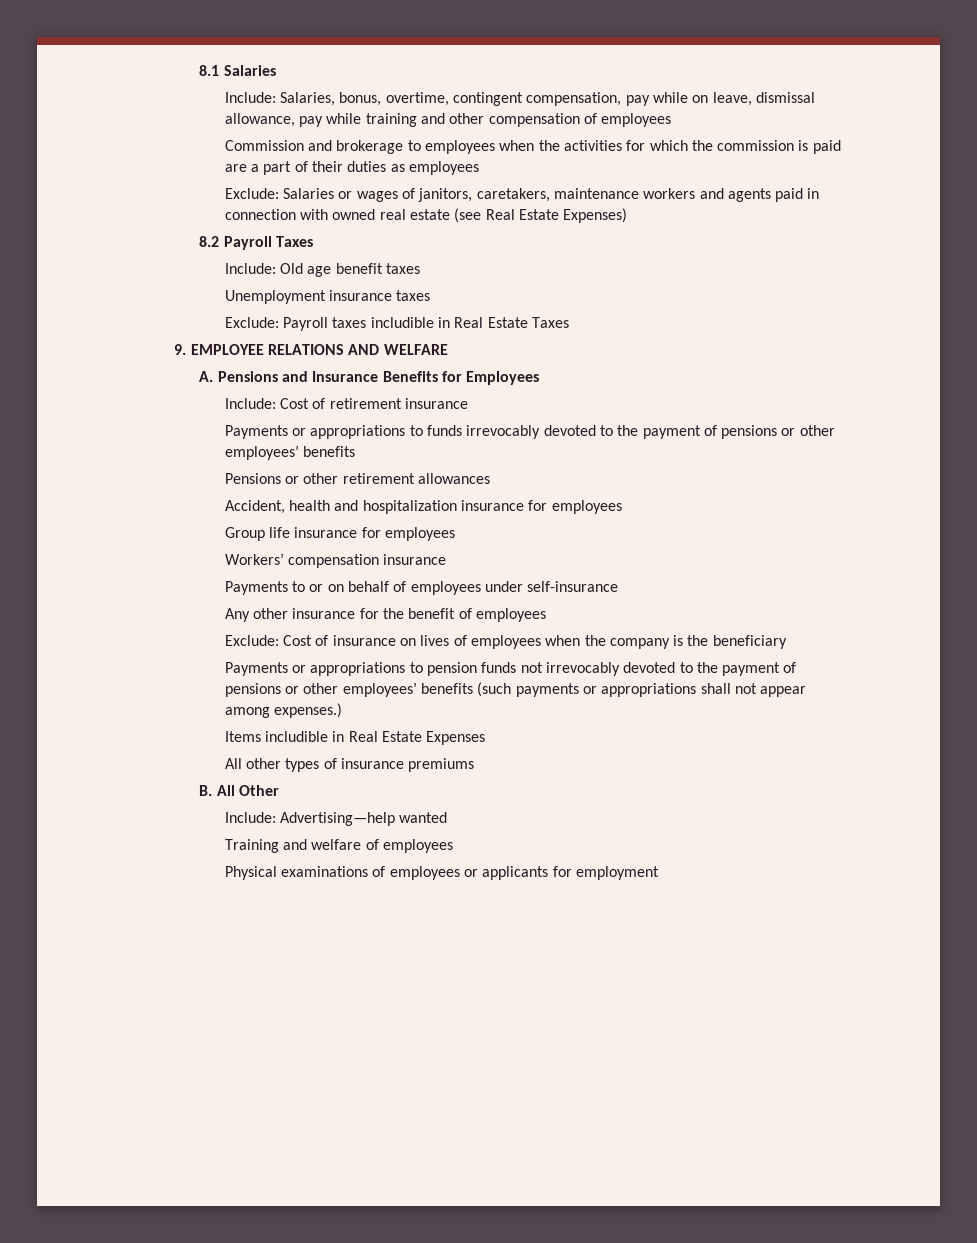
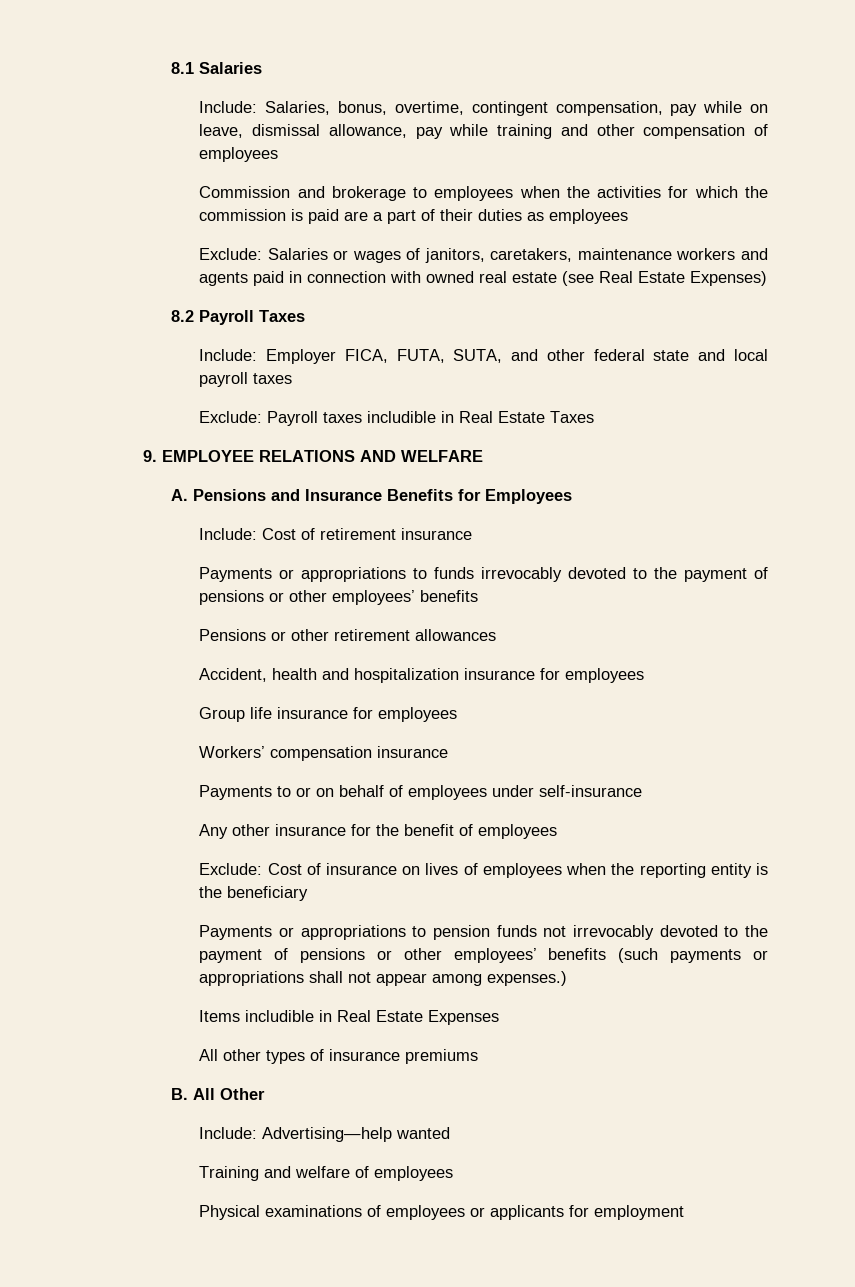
[279,263,420,277] [224,290,392,304] Old age benefit taxes // Unemployment insurance -> [266,349,768,364] [199,372,249,387] Employer FICA, FUTA, SUTA, and other federal state and local payroll
[609,638,670,649] company -> [639,863,752,878] reporting entity

